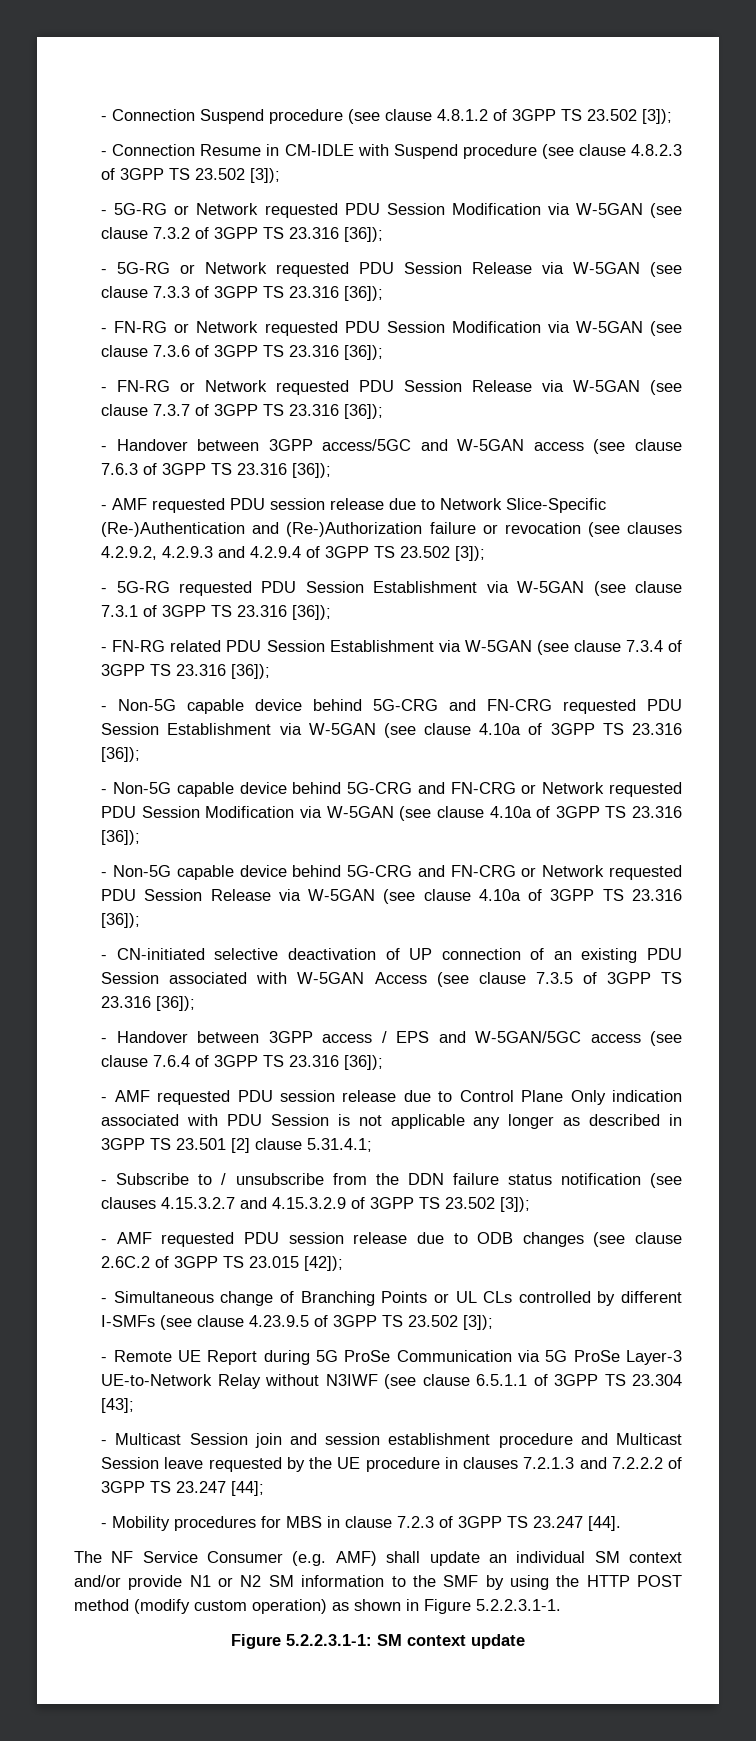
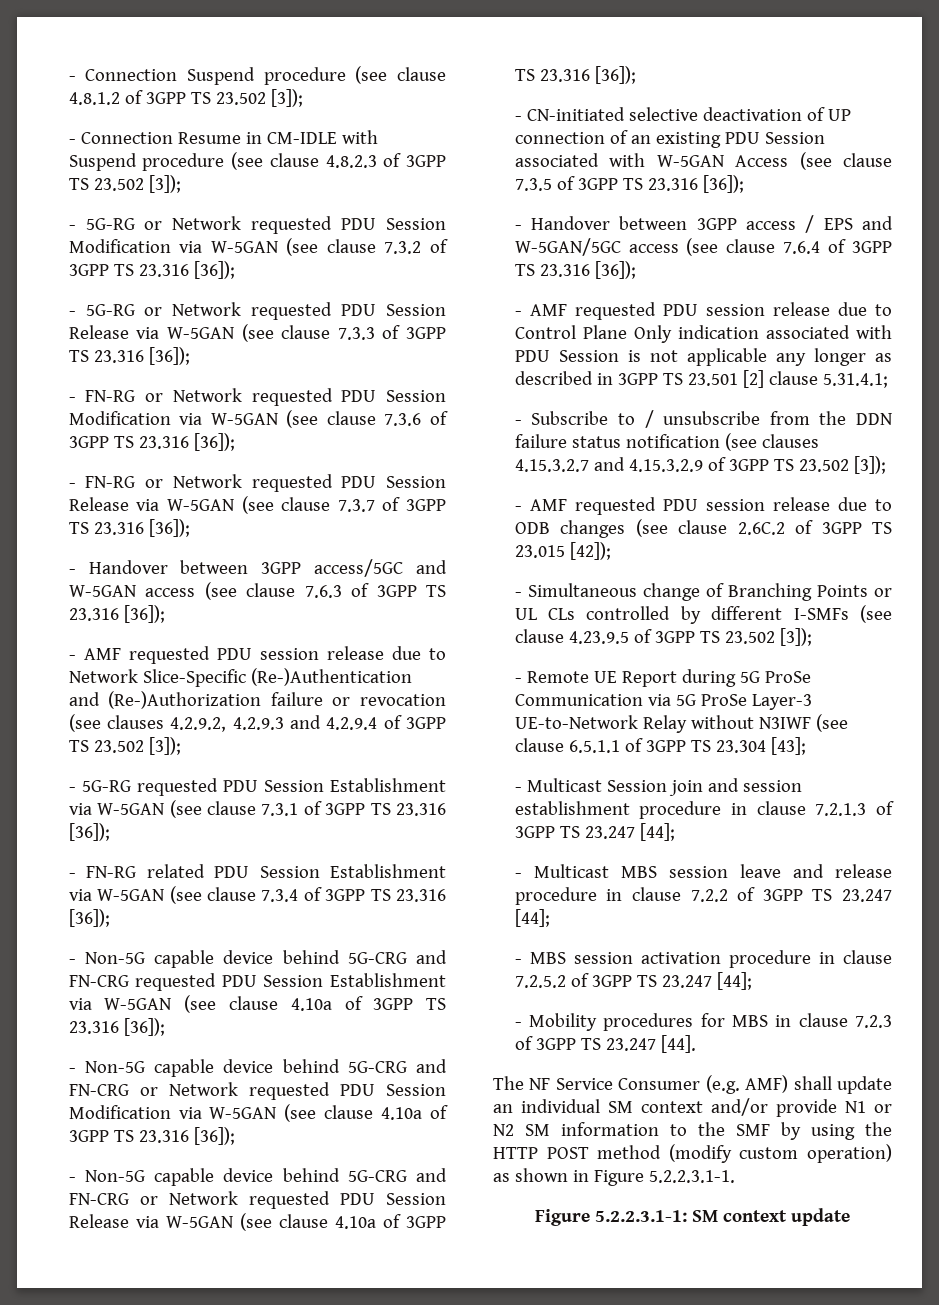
[580,1433,682,1445] [101,1457,663,1472] and Multicast Session leave requested by the UE procedure in clauses 7.2.1.3 and 7.2.2.2 -> [731,801,894,816] [514,823,675,841] [514,864,892,878] [514,887,892,905] [514,909,550,927] [514,950,892,968] [514,975,566,988] in clause 7.2.1.3 of 3GPP TS 23.247 [44]; // - Multicast MBS session leave and release procedure in clause 7.2.2 of 3GPP TS 23.247 [44]; // - MBS session activation procedure in clause 7.2.5.2

